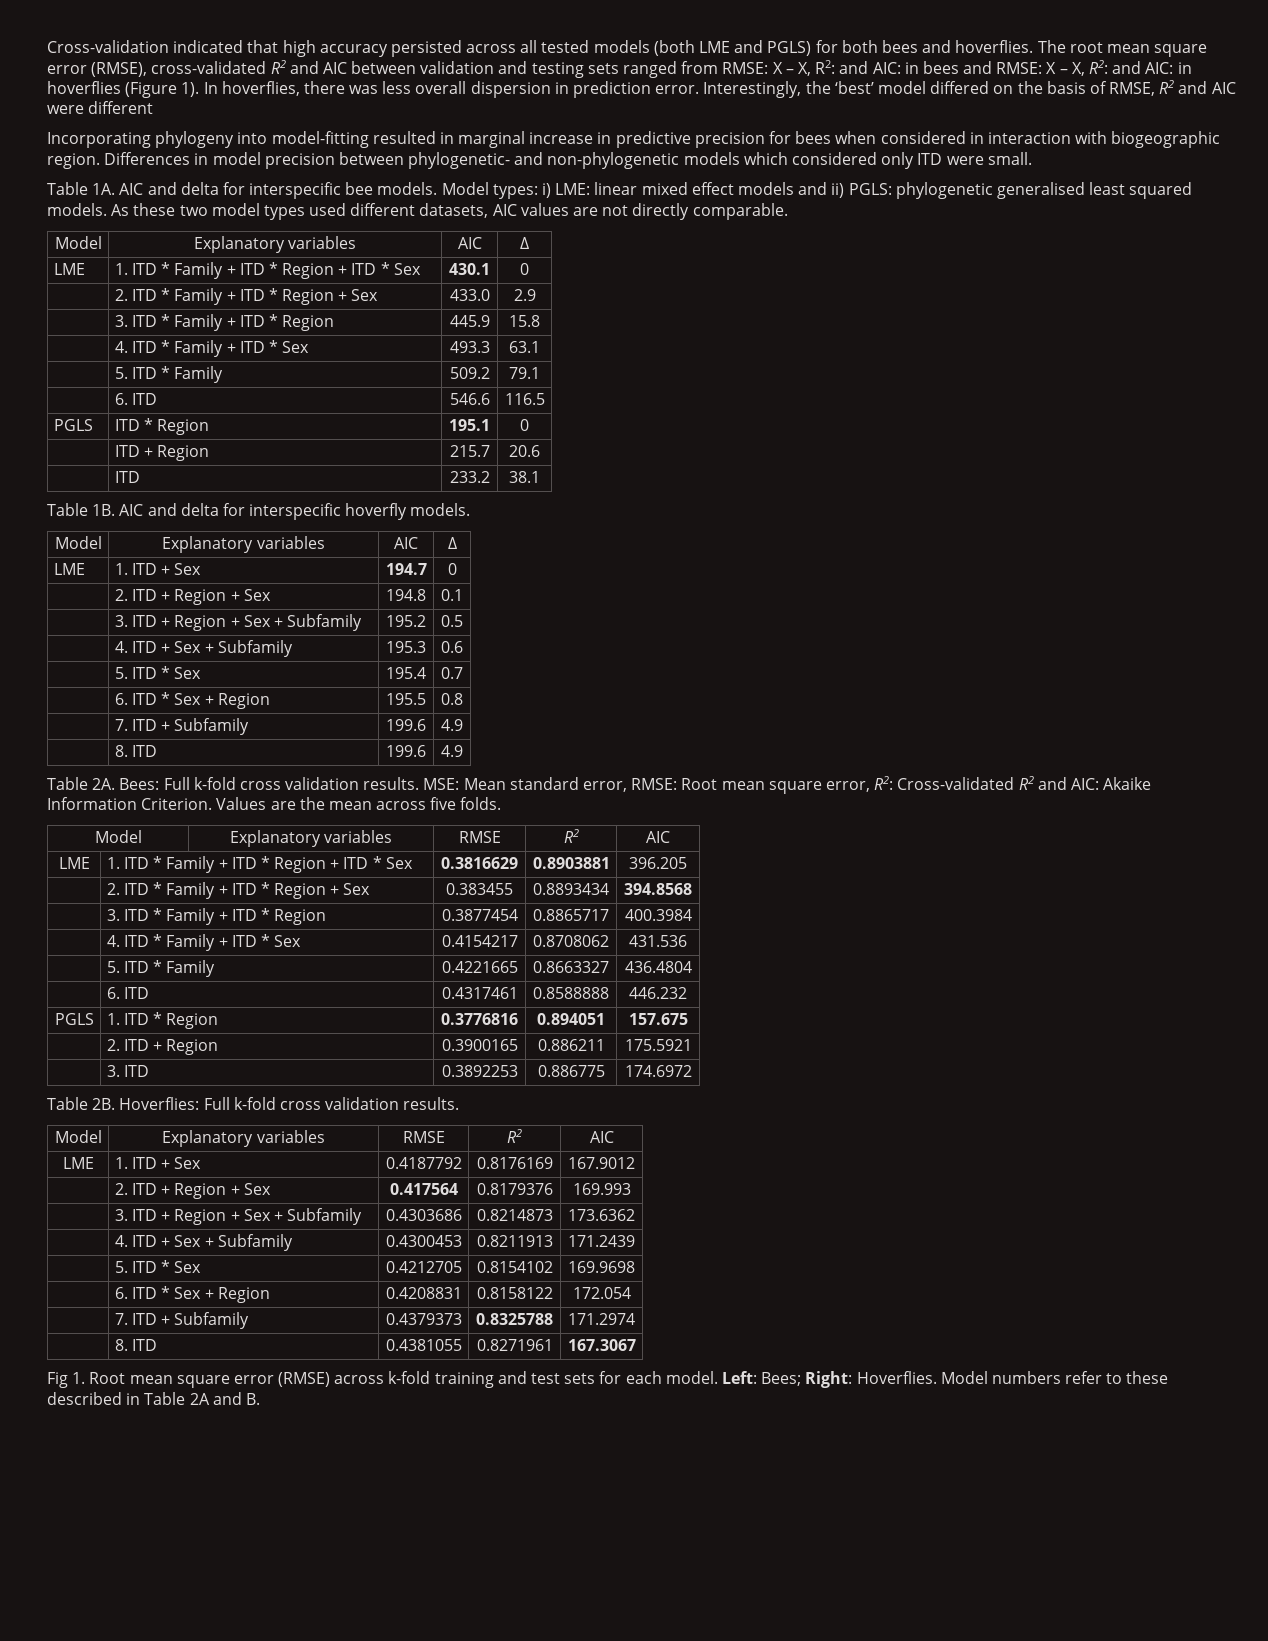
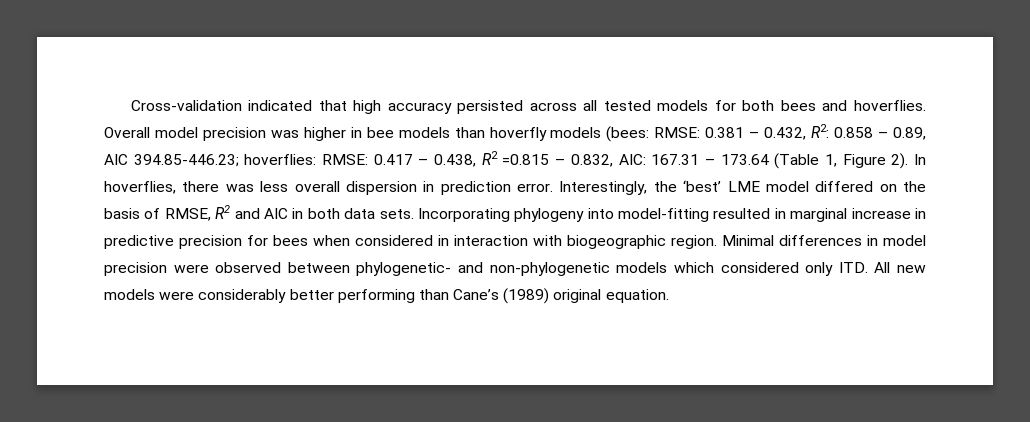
[653,40,812,56] (both LME and PGLS) -> (709, 105) none
[1037,40,1208,57] [47,60,1192,78] [47,81,200,98] The root mean square error (RMSE), cross-validated R2 and AIC between validation and testing sets ranged from RMSE: X – X, R2: and AIC: in bees and RMSE: X – X, R2: and AIC: in hoverflies (Figure 1). -> [104,124,926,142] [104,151,909,169] Overall model precision was higher in bee models than hoverfly models (bees: RMSE: 0.381 – 0.432, R2: 0.858 – 0.89, AIC 394.85-446.23; hoverflies: RMSE: 0.417 – 0.438, R2 =0.815 – 0.832, AIC: 167.31 – 173.64 (Table 1, Figure 2).
(874, 87) none -> [727,181,760,192] LME
[47,101,154,114] were different // -> [292,208,414,219] in both data sets.
[104,152,191,165] Differences -> [722,235,862,246] Minimal differences
(335, 161) none -> [173,262,282,273] were observed
[917,152,1032,165] [47,182,1193,199] [47,203,788,220] [54,236,102,249] [193,236,357,253] [457,237,482,249] [520,237,529,249] [53,263,85,275] [114,262,421,279] [449,263,490,275] [520,263,529,275] [114,288,379,305] [449,289,490,301] [513,289,536,301] [114,314,335,331] [449,315,490,327] [509,315,540,327] [114,340,310,357] [449,341,490,353] [509,341,540,353] [114,366,224,383] [449,367,490,379] [509,367,540,379] [114,393,157,405] [449,393,490,405] [504,393,545,405] [53,419,93,431] [114,418,210,435] [449,419,490,431] [520,419,529,431] [114,445,210,461] [449,445,490,457] [509,445,540,457] [114,471,140,483] [449,471,490,483] [509,471,540,483] [47,503,471,520] [54,536,102,549] [162,536,325,553] [394,537,418,549] [447,537,457,549] [53,563,85,575] [114,563,202,575] [385,563,427,575] [447,563,457,575] [114,589,271,605] [386,589,426,601] [441,589,463,601] [114,614,363,631] [386,615,426,627] [441,615,463,627] [114,640,293,657] [386,641,426,653] [441,641,463,653] [114,666,202,679] [386,667,426,679] [441,667,463,679] [114,692,270,709] [386,693,426,705] [441,693,463,705] [114,718,250,735] [386,719,426,731] [441,719,463,731] [114,745,157,757] [386,745,426,757] [441,745,463,757] [47,776,1152,794] [47,797,502,810] [94,830,142,843] [229,830,393,847] [458,831,501,843] [563,829,579,843] [646,831,670,843] [58,857,90,869] [106,856,413,873] [441,857,518,869] [532,857,610,869] [629,857,687,869] [106,882,371,899] [446,883,513,895] [533,883,609,895] [624,883,692,895] [106,908,327,925] [441,909,518,921] [533,909,609,921] [624,909,692,921] [106,934,302,951] [441,935,518,947] [533,935,609,947] [629,935,687,947] [106,960,216,977] [441,961,518,973] [533,961,609,973] [624,961,692,973] [106,987,149,999] [441,987,518,999] [533,987,609,999] [629,987,687,999] [54,1013,94,1025] [106,1012,219,1029] [441,1013,518,1025] [537,1013,605,1025] [628,1013,688,1025] [106,1039,219,1055] [441,1039,518,1051] [537,1039,605,1051] [624,1039,692,1051] [106,1065,149,1077] [441,1065,518,1077] [537,1065,605,1077] [624,1065,692,1077] [47,1097,460,1110] [54,1130,102,1143] [162,1130,325,1147] [402,1131,445,1143] [507,1129,522,1143] [589,1131,614,1143] [62,1157,94,1169] [114,1157,202,1169] [385,1157,462,1169] [476,1157,553,1169] [568,1157,635,1169] [114,1183,271,1199] [389,1183,458,1195] [476,1183,553,1195] [572,1183,631,1195] [114,1208,363,1225] [385,1209,462,1221] [476,1209,553,1221] [568,1209,635,1221] [114,1234,293,1251] [385,1235,462,1247] [476,1235,553,1247] [568,1235,635,1247] [114,1260,202,1273] [385,1261,462,1273] [476,1261,553,1273] [568,1261,635,1273] [114,1286,270,1303] [385,1287,462,1299] [476,1287,553,1299] [572,1287,631,1299] [114,1312,250,1329] [385,1313,462,1325] [476,1313,553,1325] [568,1313,635,1325] [114,1339,157,1351] [385,1339,462,1351] [476,1339,553,1351] [567,1339,636,1351] [47,1371,1169,1388] [47,1392,260,1405] ITD were small. // Table 1A. AIC and delta for interspecific bee models. Model types: i) LME: linear mixed effect models and ii) PGLS: phylogenetic generalised least squared models. As these two model types used different datasets, AIC values are not directly comparable. // Model | Explanatory variables | AIC | Δ // LME | 1. ITD * Family + ITD * Region + ITD * Sex | 430.1 | 0 // | 2. ITD * Family + ITD * Region + Sex | 433.0 | 2.9 // | 3. ITD * Family + ITD * Region | 445.9 | 15.8 // | 4. ITD * Family + ITD * Sex | 493.3 | 63.1 // | 5. ITD * Family | 509.2 | 79.1 // | 6. ITD | 546.6 | 116.5 // PGLS | ITD * Region | 195.1 | 0 // | ITD + Region | 215.7 | 20.6 // | ITD | 233.2 | 38.1 // Table 1B. AIC and delta for interspecific hoverfly models. // Model | Explanatory variables | AIC | Δ // LME | 1. ITD + Sex | 194.7 | 0 // | 2. ITD + Region + Sex | 194.8 | 0.1 // | 3. ITD + Region + Sex + Subfamily | 195.2 | 0.5 // | 4. ITD + Sex + Subfamily | 195.3 | 0.6 // | 5. ITD * Sex | 195.4 | 0.7 // | 6. ITD * Sex + Region | 195.5 | 0.8 // | 7. ITD + Subfamily | 199.6 | 4.9 // | 8. ITD | 199.6 | 4.9 // Table 2A. Bees: Full k-fold cross validation results. MSE: Mean standard error, RMSE: Root mean square error, R2: Cross-validated R2 and AIC: Akaike Information Criterion. Values are the mean across five folds. // Model | Explanatory variables | RMSE | R2 | AIC // LME | 1. ITD * Family + ITD * Region + ITD * Sex | 0.3816629 | 0.8903881 | 396.205 // | 2. ITD * Family + ITD * Region + Sex | 0.383455 | 0.8893434 | 394.8568 // | 3. ITD * Family + ITD * Region | 0.3877454 | 0.8865717 | 400.3984 // | 4. ITD * Family + ITD * Sex | 0.4154217 | 0.8708062 | 431.536 // | 5. ITD * Family | 0.4221665 | 0.8663327 | 436.4804 // | 6. ITD | 0.4317461 | 0.8588888 | 446.232 // PGLS | 1. ITD * Region | 0.3776816 | 0.894051 | 157.675 // | 2. ITD + Region | 0.3900165 | 0.886211 | 175.5921 // | 3. ITD | 0.3892253 | 0.886775 | 174.6972 // Table 2B. Hoverflies: Full k-fold cross validation results. // Model | Explanatory variables | RMSE | R2 | AIC // LME | 1. ITD + Sex | 0.4187792 | 0.8176169 | 167.9012 // | 2. ITD + Region + Sex | 0.417564 | 0.8179376 | 169.993 // | 3. ITD + Region + Sex + Subfamily | 0.4303686 | 0.8214873 | 173.6362 // | 4. ITD + Sex + Subfamily | 0.4300453 | 0.8211913 | 171.2439 // | 5. ITD * Sex | 0.4212705 | 0.8154102 | 169.9698 // | 6. ITD * Sex + Region | 0.4208831 | 0.8158122 | 172.054 // | 7. ITD + Subfamily | 0.4379373 | 0.8325788 | 171.2974 // | 8. ITD | 0.4381055 | 0.8271961 | 167.3067 // Fig 1. Root mean square error (RMSE) across k-fold training and test sets for each model. Left: Bees; Right: Hoverflies. Model numbers refer to these described in Table 2A and B. -> [838,262,927,273] [104,288,669,304] ITD. All new models were considerably better performing than Cane’s (1989) original equation.

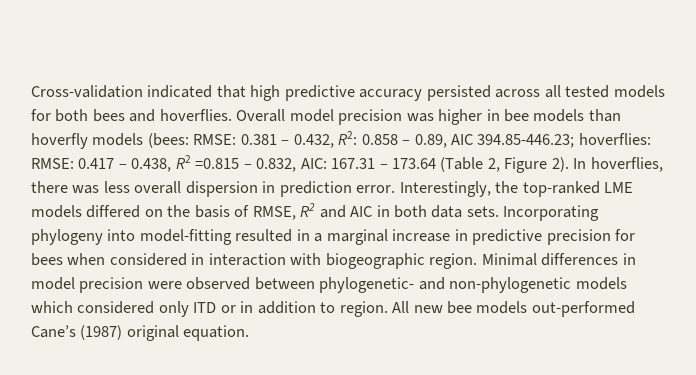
(382, 107) none -> [284,85,355,101] predictive
[824,154,837,167] 1, -> [487,158,500,172] 2,
[683,180,809,192] ‘best’ LME model -> [522,181,634,197] [31,205,82,218] top-ranked LME models
(786, 213) none -> [314,233,323,242] a
[838,262,927,273] [104,288,550,304] ITD. All new models were considerably better performing than Cane’s (1989) -> [193,301,635,317] [31,325,123,340] ITD or in addition to region. All new bee models out-performed Cane’s (1987)

